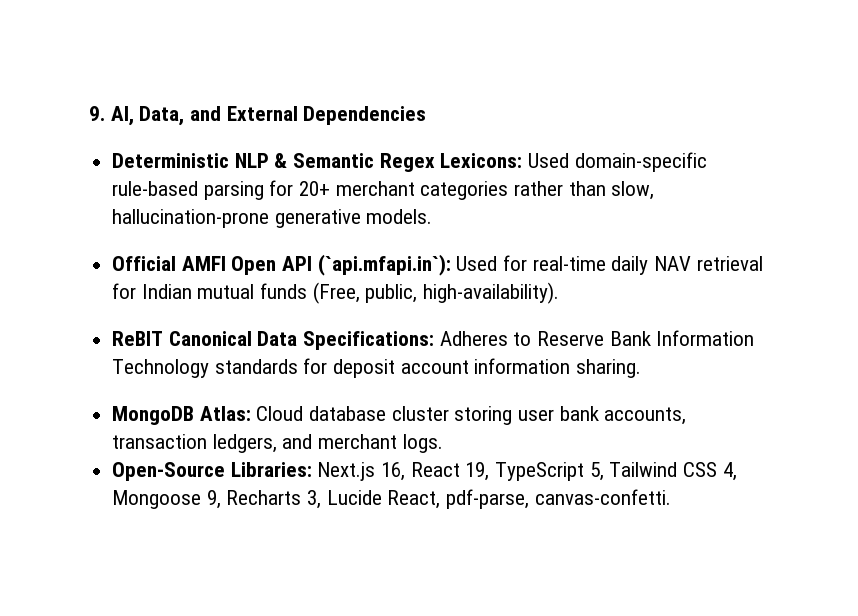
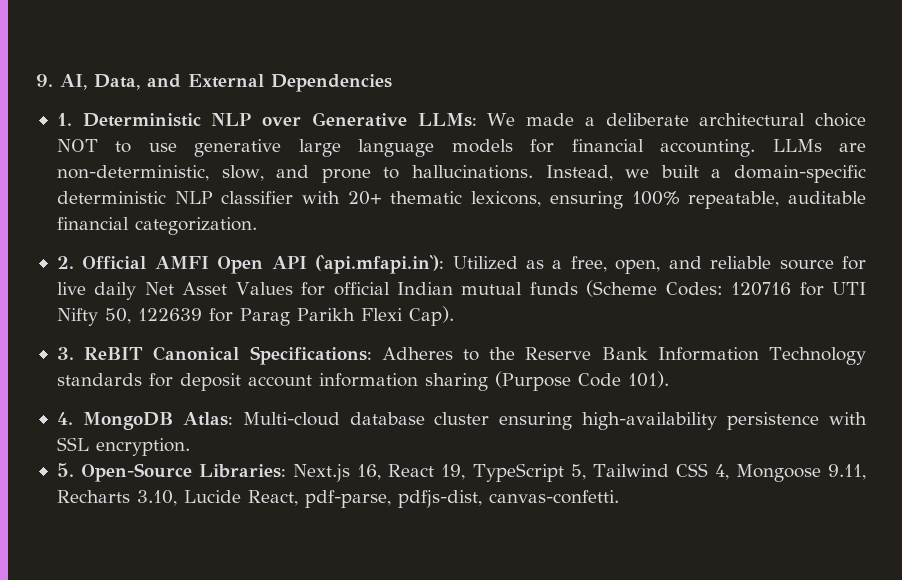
(427, 115) none -> [56,113,72,126] 1.
[274,152,707,172] [112,180,655,200] [112,209,433,228] & Semantic Regex Lexicons: Used domain-specific rule-based parsing for 20+ merchant categories rather than slow, hallucination-prone generative models. // -> [262,112,867,127] [56,139,867,157] [56,165,866,183] [56,191,867,209] [56,217,257,235] [56,256,74,269] over Generative LLMs: We made a deliberate architectural choice NOT to use generative large language models for financial accounting. LLMs are non-deterministic, slow, and prone to hallucinations. Instead, we built a domain-specific deterministic NLP classifier with 20+ thematic lexicons, ensuring 100% repeatable, auditable financial categorization. // 2.
[456,255,763,275] [112,282,560,304] Used for real-time daily NAV retrieval for Indian mutual funds (Free, public, high-availability). // -> [452,256,867,274] [56,280,867,300] [56,306,454,326] [56,347,74,360] Utilized as a free, open, and reliable source for live daily Net Asset Values for official Indian mutual funds (Scheme Codes: 120716 for UTI Nifty 50, 122639 for Parag Parikh Flexi Cap). // 3.
[257,331,298,346] Data -> (240, 353) none
(532, 339) none -> [489,347,516,360] the
[576,359,642,378] sharing. // -> [424,371,669,391] [56,412,73,425] sharing (Purpose Code 101). // 4.
[256,406,304,421] Cloud -> [242,412,340,426] Multi-cloud
[454,406,687,425] [112,434,443,453] storing user bank accounts, transaction ledgers, and merchant logs. // -> [499,412,867,430] [56,437,190,456] [56,463,74,477] ensuring high-availability persistence with SSL encryption. // 5.
[206,490,322,509] 9, Recharts 3, -> [827,464,866,480] [56,490,177,506] 9.11, Recharts 3.10,
(530, 499) none -> [397,490,482,508] pdfjs-dist,

